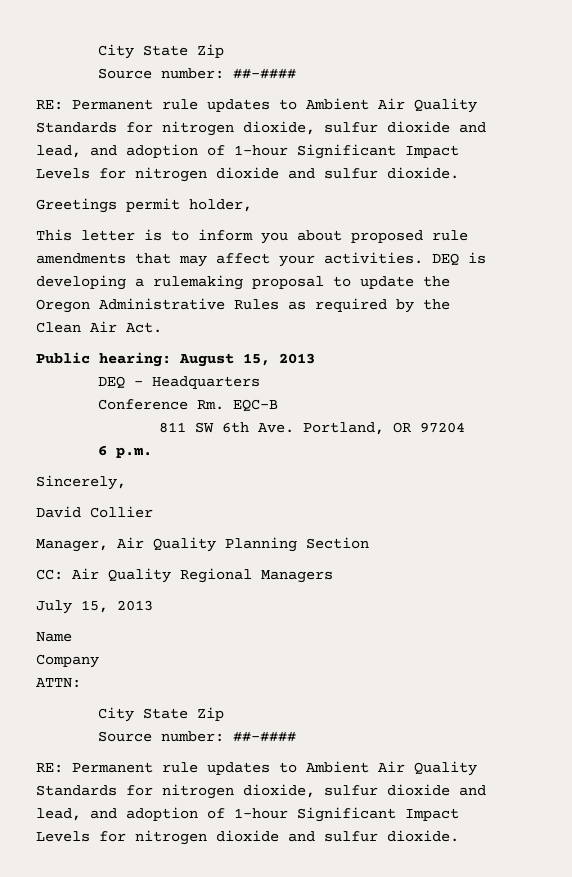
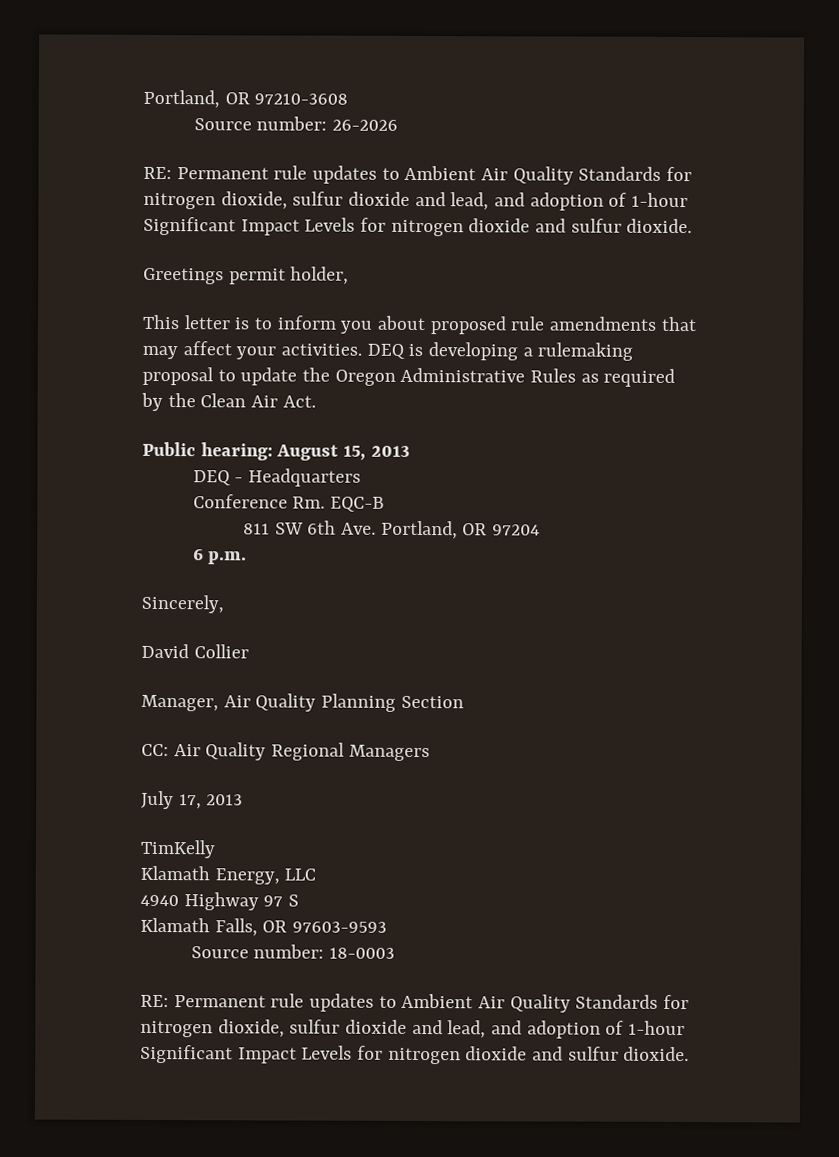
[97,44,224,59] [97,68,296,79] City State Zip // Source number: ##-#### -> [143,89,349,109] [193,116,398,131] Portland, OR 97210-3608 // Source number: 26-2026
[81,600,153,613] [36,632,72,642] [36,654,99,668] [36,678,81,688] [97,707,224,722] [97,731,296,742] 15, 2013 // Name // Company // ATTN: // City State Zip // Source number: ##-#### -> [178,794,244,810] [140,839,215,859] [140,865,317,885] [140,892,300,911] [140,917,388,937] [190,944,395,959] 17, 2013 // TimKelly // Klamath Energy, LLC // 4940 Highway 97 S // Klamath Falls, OR 97603-9593 // Source number: 18-0003

